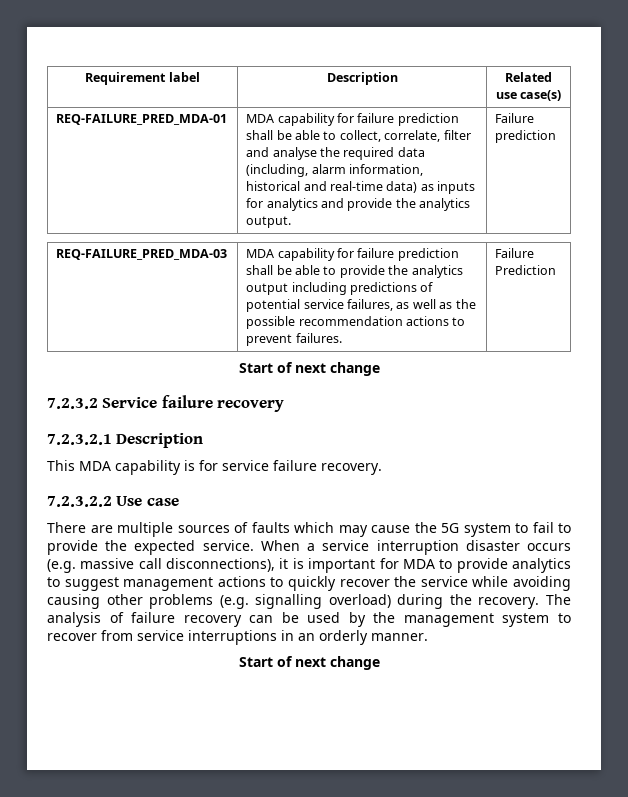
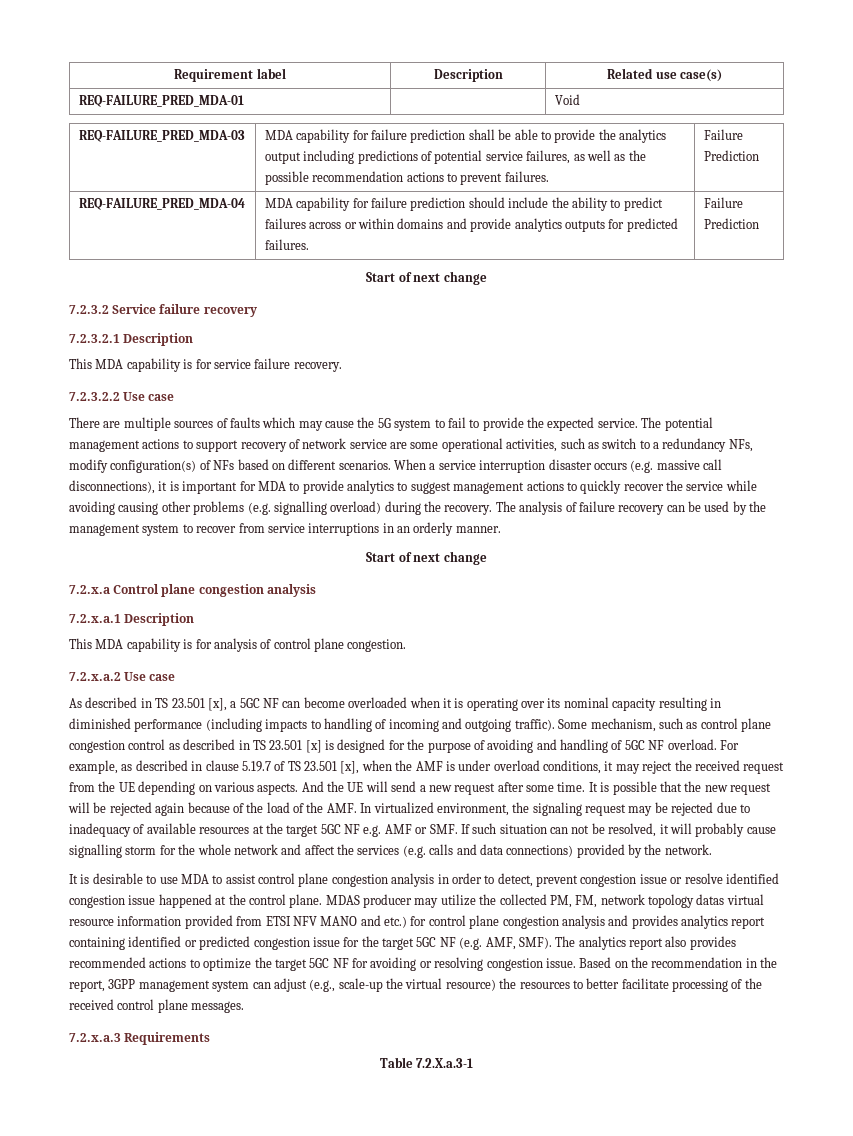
[246,113,459,126] [246,130,471,142] [246,147,425,160] [246,164,424,177] [246,181,476,194] [246,198,471,211] [246,216,292,228] [495,113,535,123] [495,130,557,143] MDA capability for failure prediction shall be able to collect, correlate, filter and analyse the required data (including, alarm information, historical and real-time data) as inputs for analytics and provide the analytics output. | Failure prediction -> [554,94,580,105] | Void
(557, 270) none -> [78,198,245,210] [264,197,663,211] [264,218,678,232] [264,239,309,250] [703,197,743,208] [703,218,759,229] // REQ-FAILURE_PRED_MDA-04 | MDA capability for failure prediction should include the ability to predict failures across or within domains and provide analytics outputs for predicted failures. | Failure Prediction
(254, 545) none -> [641,417,713,431] [69,438,753,452] [69,459,391,473] The potential management actions to support recovery of network service are some operational activities, such as switch to a redundancy NFs, modify configuration(s) of NFs based on different scenarios.
(380, 663) none -> [69,584,316,597] [69,613,195,626] [69,638,407,652] [69,672,176,681] [69,697,721,711] [69,718,771,732] [69,739,739,753] [69,760,785,774] [69,781,771,795] [68,802,750,816] [69,823,776,837] [69,844,712,858] [69,873,779,887] [69,894,764,908] [69,915,766,929] [69,936,736,950] [69,957,778,971] [69,978,762,992] [69,999,245,1013] [69,1032,211,1045] [379,1057,474,1068] // 7.2.x.a Control plane congestion analysis // 7.2.x.a.1 Description // This MDA capability is for analysis of control plane congestion. // 7.2.x.a.2 Use case // As described in TS 23.501 [x], a 5GC NF can become overloaded when it is operating over its nominal capacity resulting in diminished performance (including impacts to handling of incoming and outgoing traffic). Some mechanism, such as control plane congestion control as described in TS 23.501 [x] is designed for the purpose of avoiding and handling of 5GC NF overload. For example, as described in clause 5.19.7 of TS 23.501 [x], when the AMF is under overload conditions, it may reject the received request from the UE depending on various aspects. And the UE will send a new request after some time. It is possible that the new request will be rejected again because of the load of the AMF. In virtualized environment, the signaling request may be rejected due to inadequacy of available resources at the target 5GC NF e.g. AMF or SMF. If such situation can not be resolved, it will probably cause signalling storm for the whole network and affect the services (e.g. calls and data connections) provided by the network. // It is desirable to use MDA to assist control plane congestion analysis in order to detect, prevent congestion issue or resolve identified congestion issue happened at the control plane. MDAS producer may utilize the collected PM, FM, network topology datas virtual resource information provided from ETSI NFV MANO and etc.) for control plane congestion analysis and provides analytics report containing identified or predicted congestion issue for the target 5GC NF (e.g. AMF, SMF). The analytics report also provides recommended actions to optimize the target 5GC NF for avoiding or resolving congestion issue. Based on the recommendation in the report, 3GPP management system can adjust (e.g., scale-up the virtual resource) the resources to better facilitate processing of the received control plane messages. // 7.2.x.a.3 Requirements // Table 7.2.X.a.3-1

